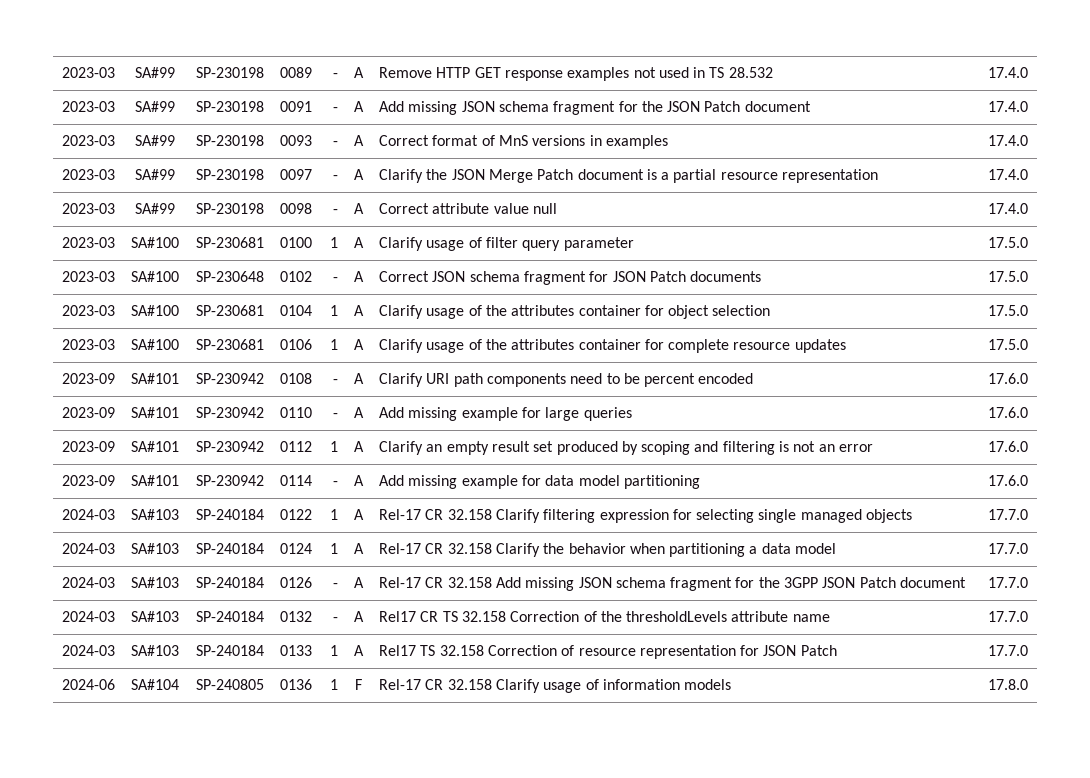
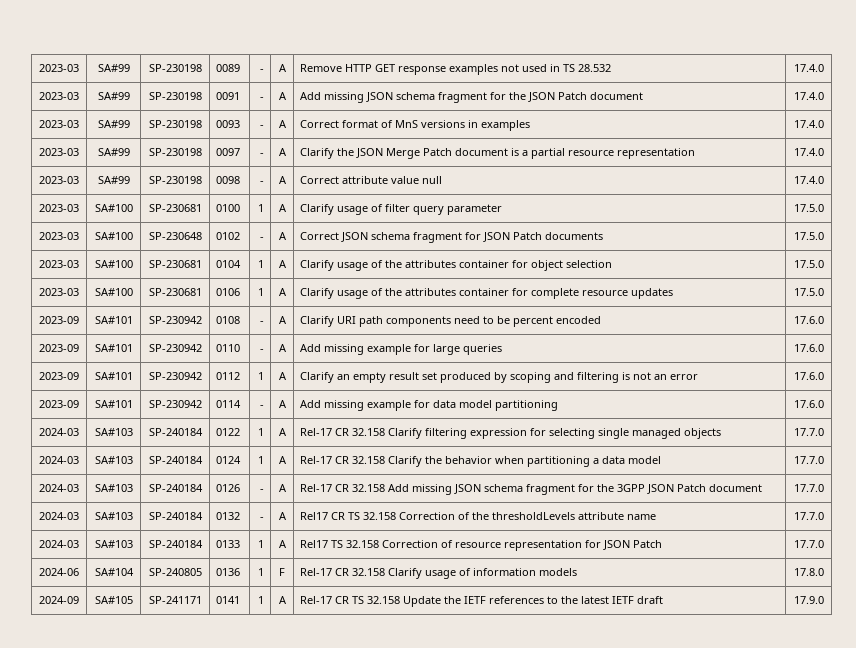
(1028, 684) none -> [39,596,79,604] [94,596,133,604] [148,596,202,604] [216,596,241,604] [257,596,264,604] [278,596,287,604] [300,596,664,607] [793,596,824,604] // 2024-09 | SA#105 | SP-241171 | 0141 | 1 | A | Rel-17 CR TS 32.158 Update the IETF references to the latest IETF draft | 17.9.0

